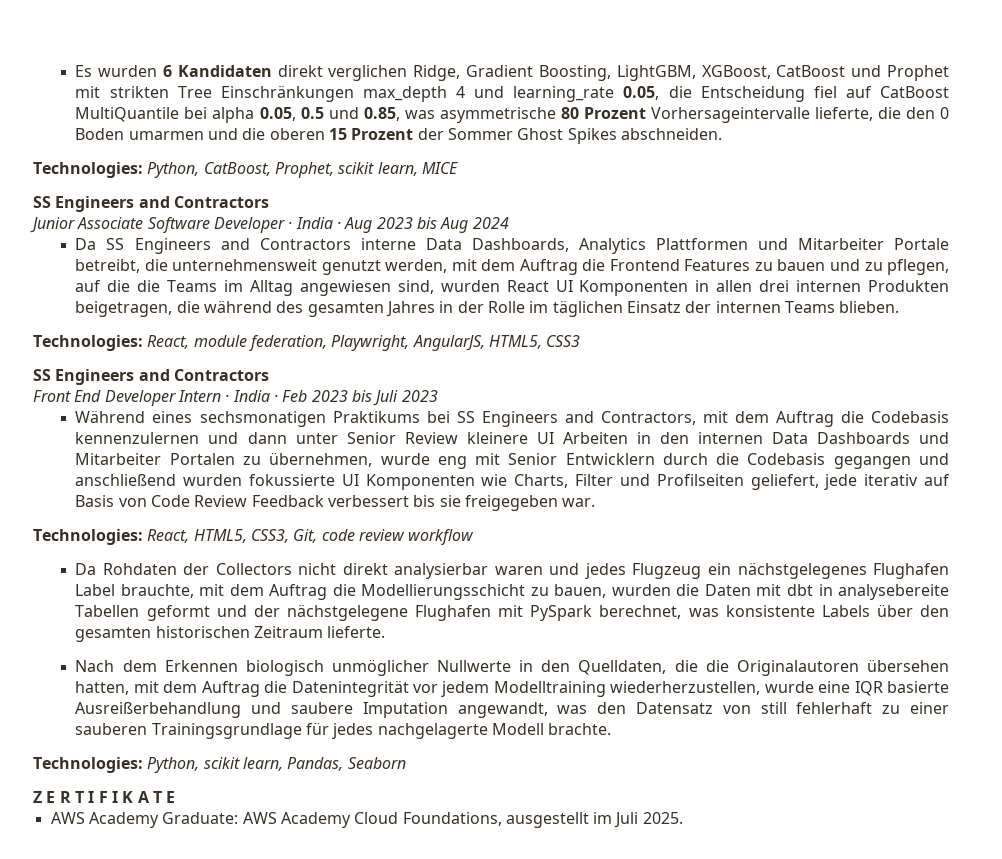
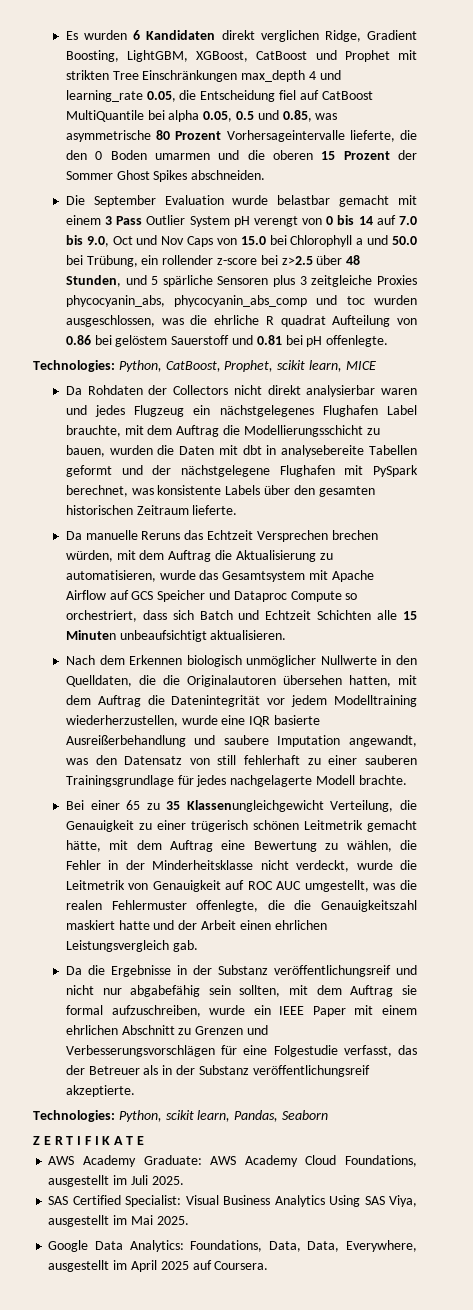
(722, 134) none -> [65,195,417,207] [65,215,418,227] [65,235,417,247] [65,255,361,267] [65,275,417,287] [65,295,418,307] [65,315,417,327] [65,335,389,347] // Die September Evaluation wurde belastbar gemacht mit einem 3 Pass Outlier System pH verengt von 0 bis 14 auf 7.0 bis 9.0, Oct und Nov Caps von 15.0 bei Chlorophyll a und 50.0 bei Trübung, ein rollender z-score bei z>2.5 über 48 Stunden, und 5 spärliche Sensoren plus 3 zeitgleiche Proxies phycocyanin_abs, phycocyanin_abs_comp und toc wurden ausgeschlossen, was die ehrliche R quadrat Aufteilung von 0.86 bei gelöstem Sauerstoff und 0.81 bei pH offenlegte.
[33,196,269,212] [30,217,509,233] [75,238,949,254] [75,259,950,275] [75,280,950,296] [75,300,900,317] [33,335,581,351] [33,369,269,385] [33,390,438,406] [75,410,950,427] [75,432,949,444] [75,452,949,469] [75,474,950,490] [75,495,596,511] [33,529,475,545] // SS Engineers and Contractors // Junior Associate Software Developer · India · Aug 2023 bis Aug 2024 // Da SS Engineers and Contractors interne Data Dashboards, Analytics Plattformen und Mitarbeiter Portale betreibt, die unternehmensweit genutzt werden, mit dem Auftrag die Frontend Features zu bauen und zu pflegen, auf die die Teams im Alltag angewiesen sind, wurden React UI Komponenten in allen drei internen Produkten beigetragen, die während des gesamten Jahres in der Rolle im täglichen Einsatz der internen Teams blieben. // Technologies: React, module federation, Playwright, AngularJS, HTML5, CSS3 // SS Engineers and Contractors // Front End Developer Intern · India · Feb 2023 bis Juli 2023 // Während eines sechsmonatigen Praktikums bei SS Engineers and Contractors, mit dem Auftrag die Codebasis kennenzulernen und dann unter Senior Review kleinere UI Arbeiten in den internen Data Dashboards und Mitarbeiter Portalen zu übernehmen, wurde eng mit Senior Entwicklern durch die Codebasis gegangen und anschließend wurden fokussierte UI Komponenten wie Charts, Filter und Profilseiten geliefert, jede iterativ auf Basis von Code Review Feedback verbessert bis sie freigegeben war. // Technologies: React, HTML5, CSS3, Git, code review workflow -> (376, 365) none
(386, 632) none -> [65,530,378,542] [65,550,333,562] [65,570,374,582] [65,590,358,602] [65,610,417,622] [65,630,287,642] // Da manuelle Reruns das Echtzeit Versprechen brechen würden, mit dem Auftrag die Aktualisierung zu automatisieren, wurde das Gesamtsystem mit Apache Airflow auf GCS Speicher und Dataproc Compute so orchestriert, dass sich Batch und Echtzeit Schichten alle 15 Minuten unbeaufsichtigt aktualisieren.
(612, 729) none -> [65,800,417,812] [65,820,418,832] [65,840,417,852] [65,860,417,872] [65,880,417,892] [65,900,417,912] [65,920,327,930] [65,940,198,952] [65,965,418,977] [65,985,417,997] [65,1005,417,1017] [65,1025,269,1035] [65,1045,417,1057] [65,1065,370,1077] [65,1085,135,1097] // Bei einer 65 zu 35 Klassenungleichgewicht Verteilung, die Genauigkeit zu einer trügerisch schönen Leitmetrik gemacht hätte, mit dem Auftrag eine Bewertung zu wählen, die Fehler in der Minderheitsklasse nicht verdeckt, wurde die Leitmetrik von Genauigkeit auf ROC AUC umgestellt, was die realen Fehlermuster offenlegte, die die Genauigkeitszahl maskiert hatte und der Arbeit einen ehrlichen Leistungsvergleich gab. // Da die Ergebnisse in der Substanz veröffentlichungsreif und nicht nur abgabefähig sein sollten, mit dem Auftrag sie formal aufzuschreiben, wurde ein IEEE Paper mit einem ehrlichen Abschnitt zu Grenzen und Verbesserungsvorschlägen für eine Folgestudie verfasst, das der Betreuer als in der Substanz veröffentlichungsreif akzeptierte.
(683, 818) none -> [48,1195,417,1207] [48,1215,189,1227] [48,1240,418,1252] [48,1260,269,1272] // SAS Certified Specialist: Visual Business Analytics Using SAS Viya, ausgestellt im Mai 2025. // Google Data Analytics: Foundations, Data, Data, Everywhere, ausgestellt im April 2025 auf Coursera.

